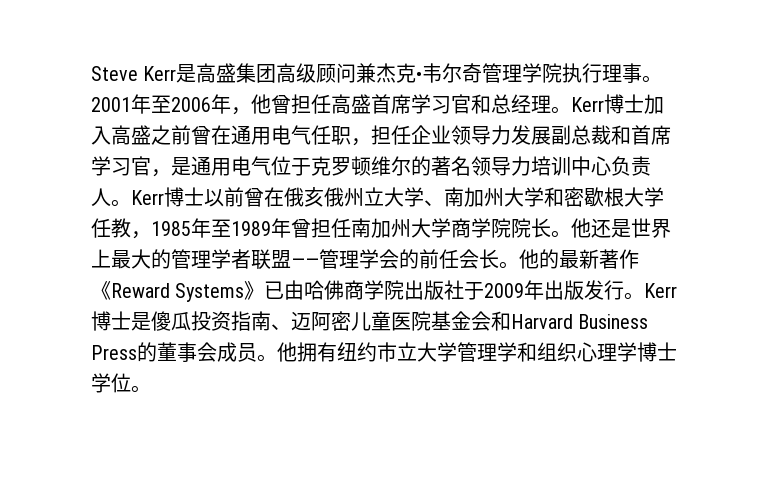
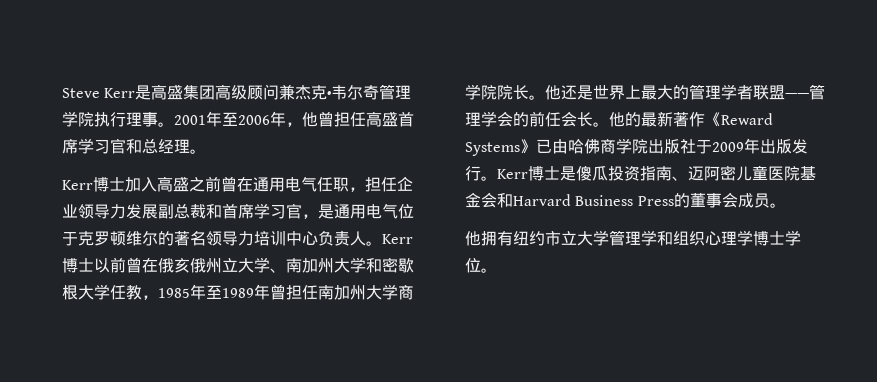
(571, 110) none -> (206, 151) //
(277, 358) none -> (786, 205) //

